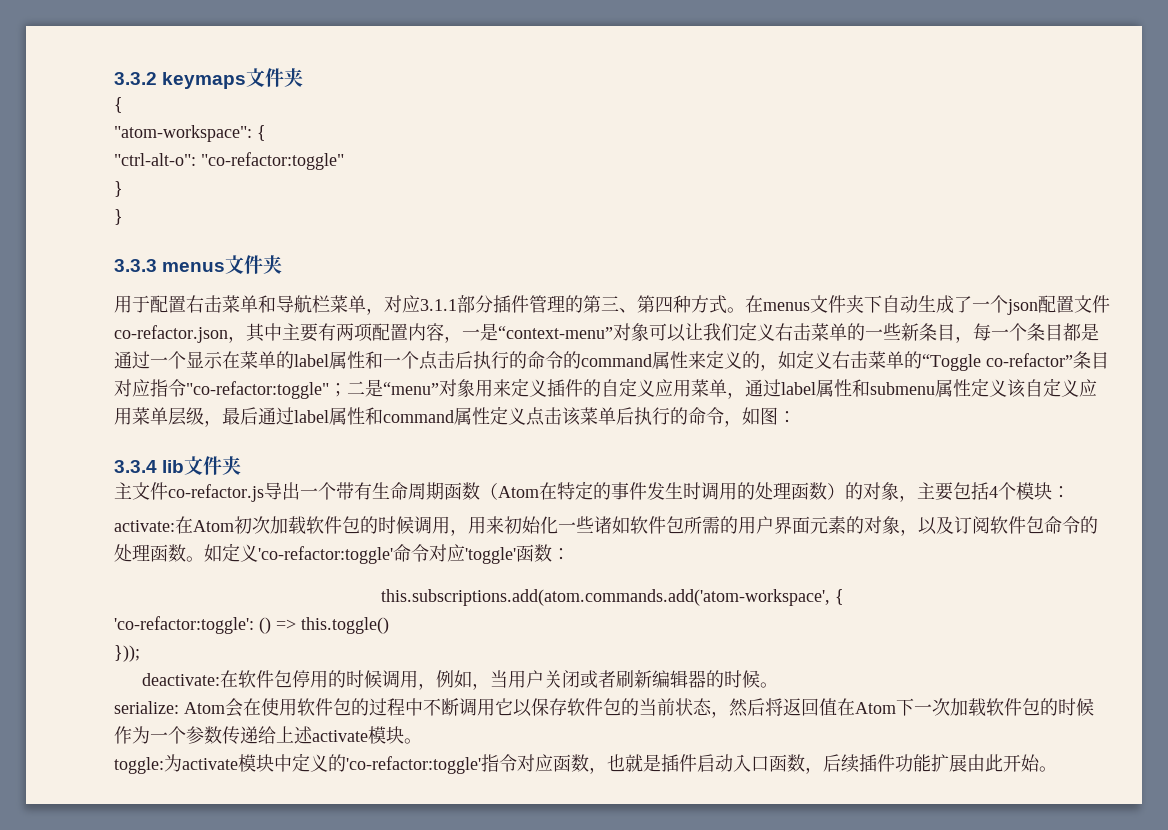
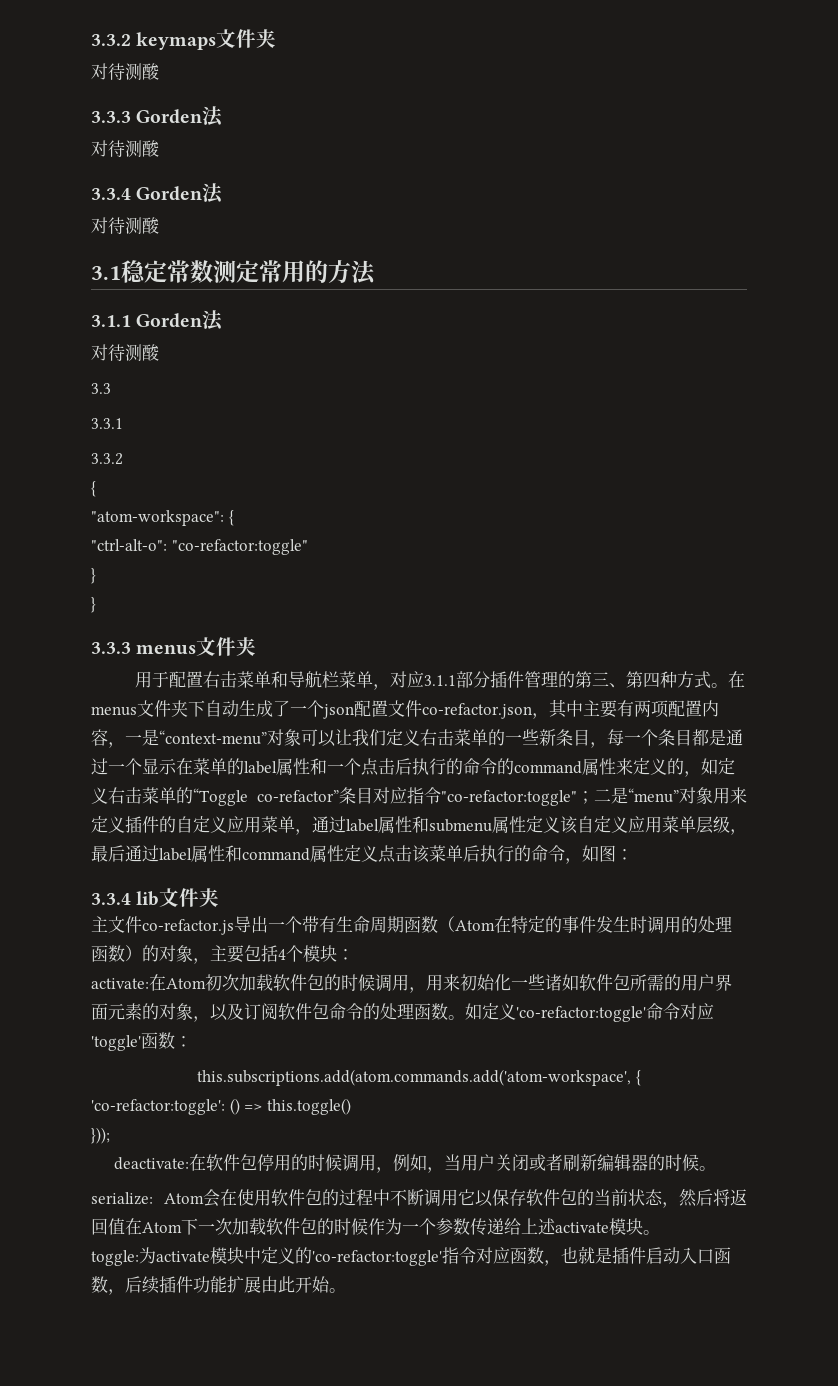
(304, 77) none -> [91,63,159,80] [91,106,224,127] [91,140,159,157] [91,183,224,204] [91,217,159,234] [91,260,376,285] [91,310,224,331] [91,344,159,361] [91,383,111,394] [91,418,123,429] [91,453,123,465] // 对待测酸 // 3.3.3 Gorden法 // 对待测酸 // 3.3.4 Gorden法 // 对待测酸 // 3.1稳定常数测定常用的方法 // 3.1.1 Gorden法 // 对待测酸 // 3.3 // 3.3.1 // 3.3.2

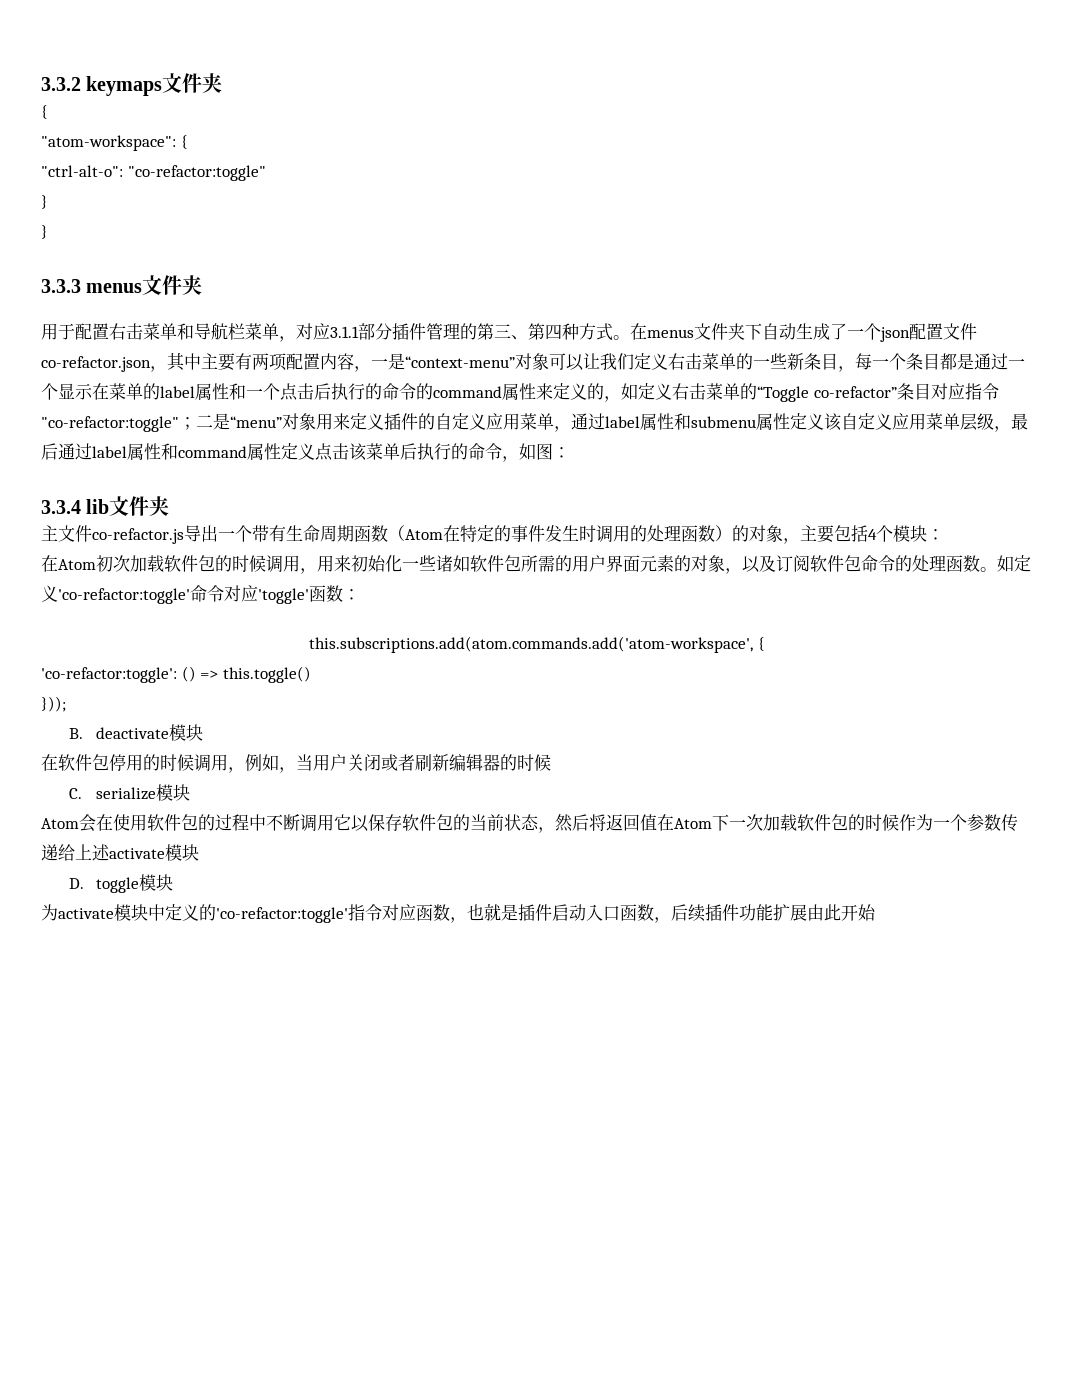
[91,63,159,80] [91,106,224,127] [91,140,159,157] [91,183,224,204] [91,217,159,234] [91,260,376,285] [91,310,224,331] [91,344,159,361] [91,383,111,394] [91,418,123,429] [91,453,123,465] // 对待测酸 // 3.3.3 Gorden法 // 对待测酸 // 3.3.4 Gorden法 // 对待测酸 // 3.1稳定常数测定常用的方法 // 3.1.1 Gorden法 // 对待测酸 // 3.3 // 3.3.1 // 3.3.2 -> (223, 83) none
[91,978,149,989] activate: -> (944, 534) none
[113,1157,189,1170] deactivate: -> [68,724,204,741] B. deactivate模块 //
[698,1166,716,1171] [91,1192,153,1205] 。 // serialize: -> [68,784,191,801] // C. serialize模块 //
[643,1230,660,1235] [91,1250,139,1266] 。 // toggle: -> [68,874,174,893] // D. toggle模块 //
[329,1288,346,1293] 。 -> (876, 912) none

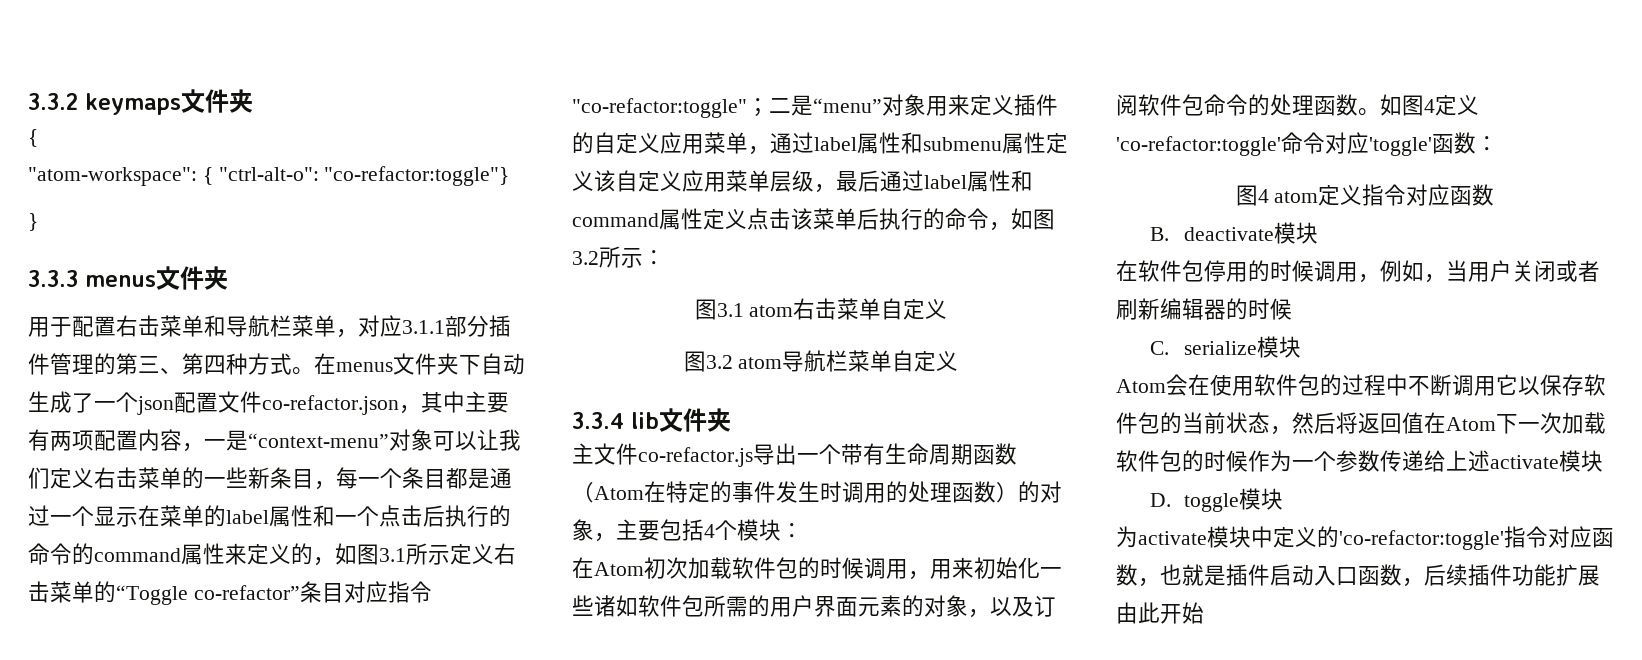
[41,165,266,181] [41,195,48,209] // "ctrl-alt-o": "co-refactor:toggle" // } -> [218,166,510,186] "ctrl-alt-o": "co-refactor:toggle"}
(638, 391) none -> [357,543,450,565] 图3.1所示
[553,447,570,458] ： -> [572,246,665,268] [694,298,948,320] [683,350,959,372] 3.2所示： // 图3.1 atom右击菜单自定义 // 图3.2 atom导航栏菜单自定义
(1014, 563) none -> [1402,95,1435,116] 图4
[309,636,765,653] [41,666,311,683] [41,696,66,712] this.subscriptions.add(atom.commands.add('atom-workspace', { // 'co-refactor:toggle': () => this.toggle() // })); -> [1235,184,1495,206] 图4 atom定义指令对应函数

